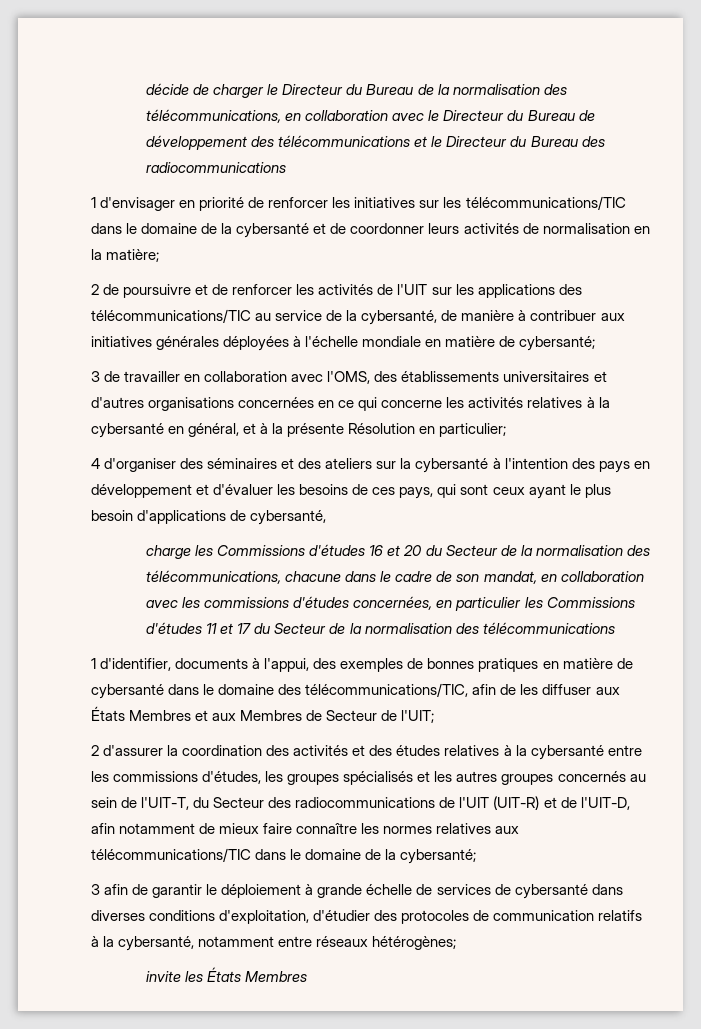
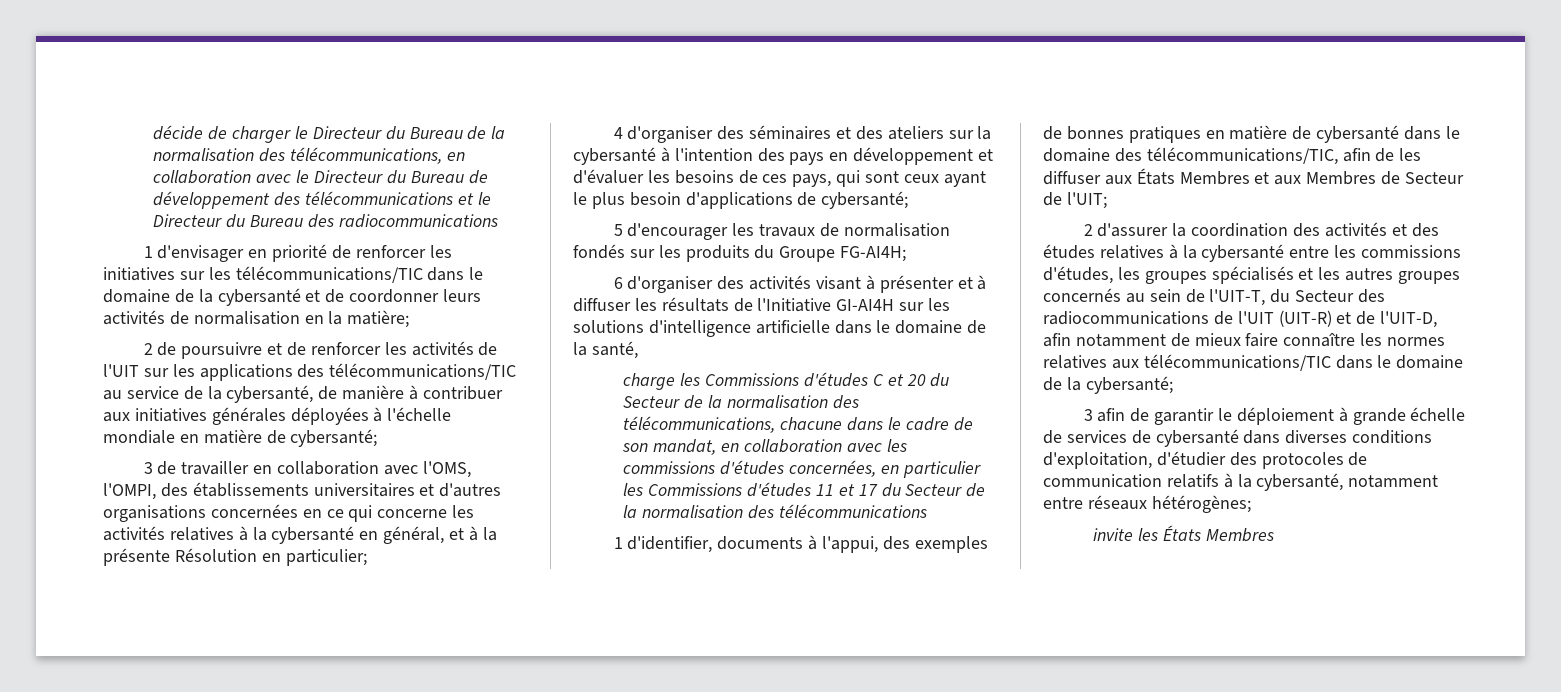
(371, 377) none -> [103,483,156,500] l'OMPI,
[250,510,327,525] cybersanté, -> [821,191,909,209] [613,223,950,240] [573,244,907,262] [613,275,987,293] [573,297,951,312] [573,320,987,337] [573,341,638,359] cybersanté; // 5 d'encourager les travaux de normalisation fondés sur les produits du Groupe FG-AI4H; // 6 d'organiser des activités visant à présenter et à diffuser les résultats de l'Initiative GI-AI4H sur les solutions d'intelligence artificielle dans le domaine de la santé,
[369,545,384,556] 16 -> [872,374,883,386] C

